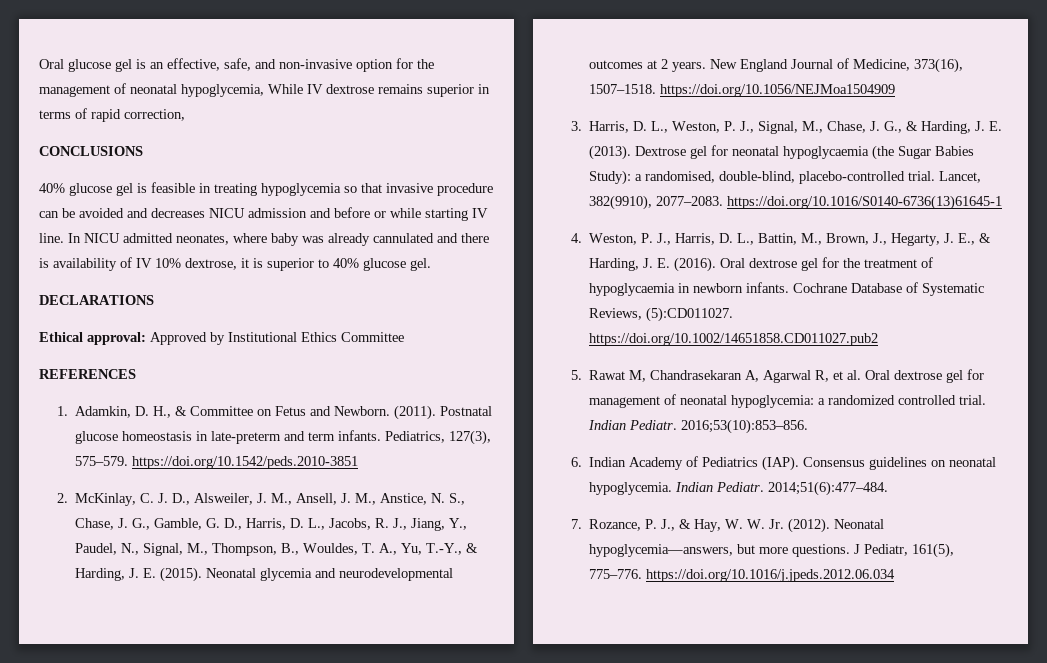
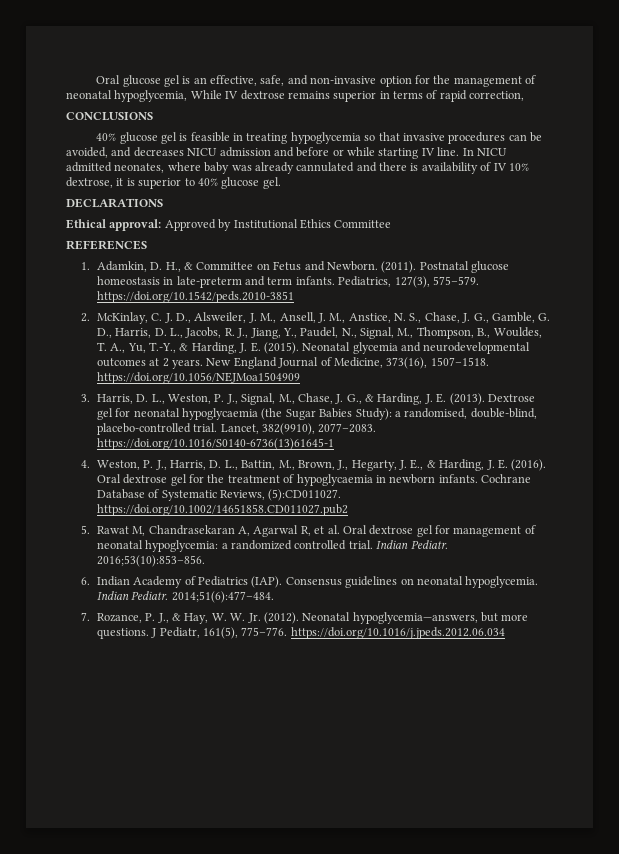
[437,183,493,196] procedure -> [448,132,506,144] procedures
[79,208,124,218] avoided -> [66,147,108,158] avoided,

